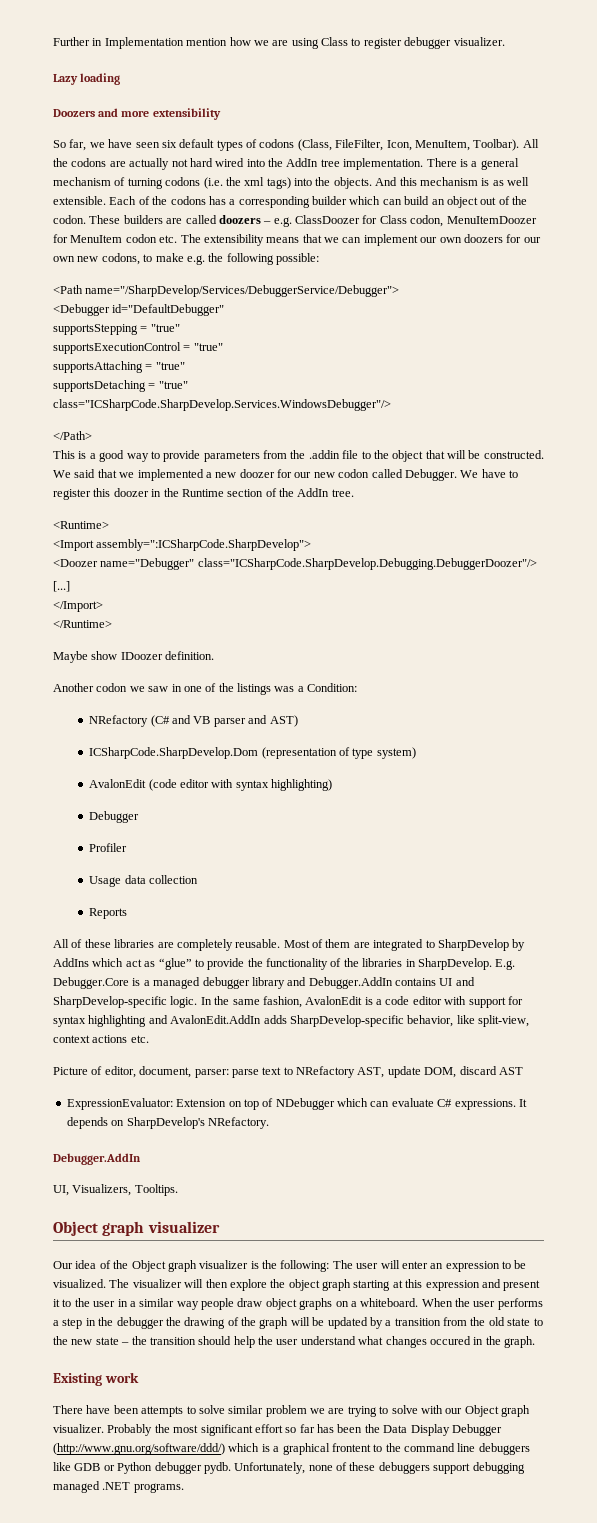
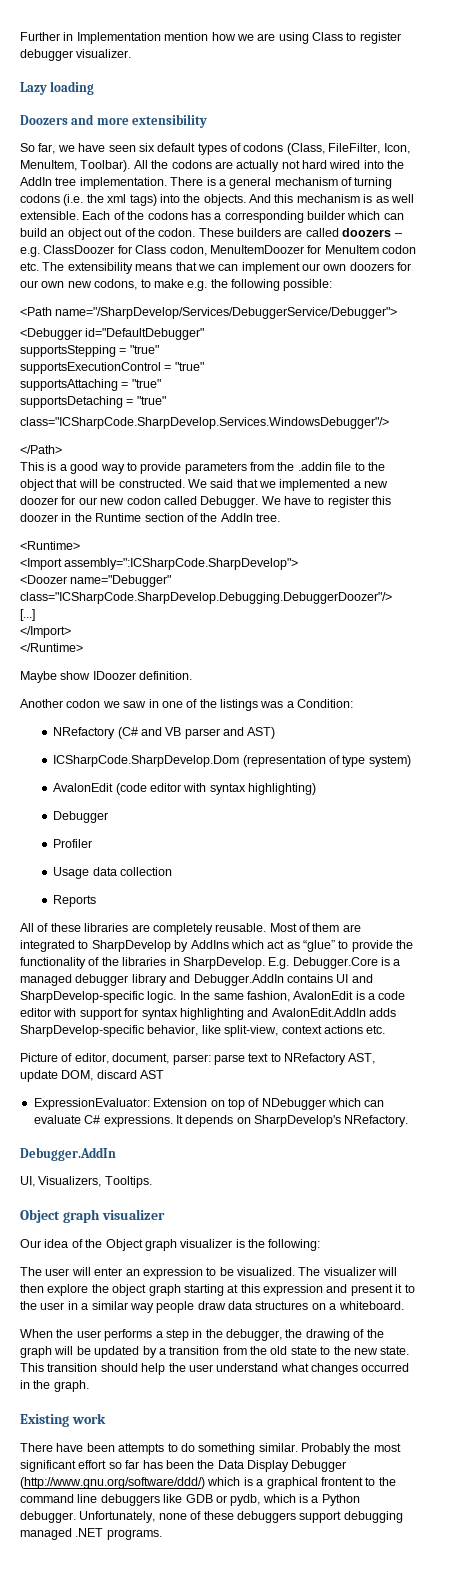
(330, 1266) none -> (321, 1245) //
[265,1298,333,1310] object graphs -> [228,1301,309,1310] data structures
(419, 1302) none -> (404, 1305) //
[116,1317,164,1329] debugger -> [226,1329,282,1341] debugger,
[95,1336,147,1345] state – the -> [380,1346,410,1355] [20,1363,44,1372] state. This
[429,1336,471,1345] occured -> [361,1363,410,1372] occurred
[198,1405,530,1417] [53,1424,104,1433] solve similar problem we are trying to solve with our Object graph visualizer. -> [180,1443,298,1455] do something similar.
[117,1462,231,1474] Python debugger pydb. -> [230,1494,360,1506] [20,1511,76,1523] pydb, which is a Python debugger.

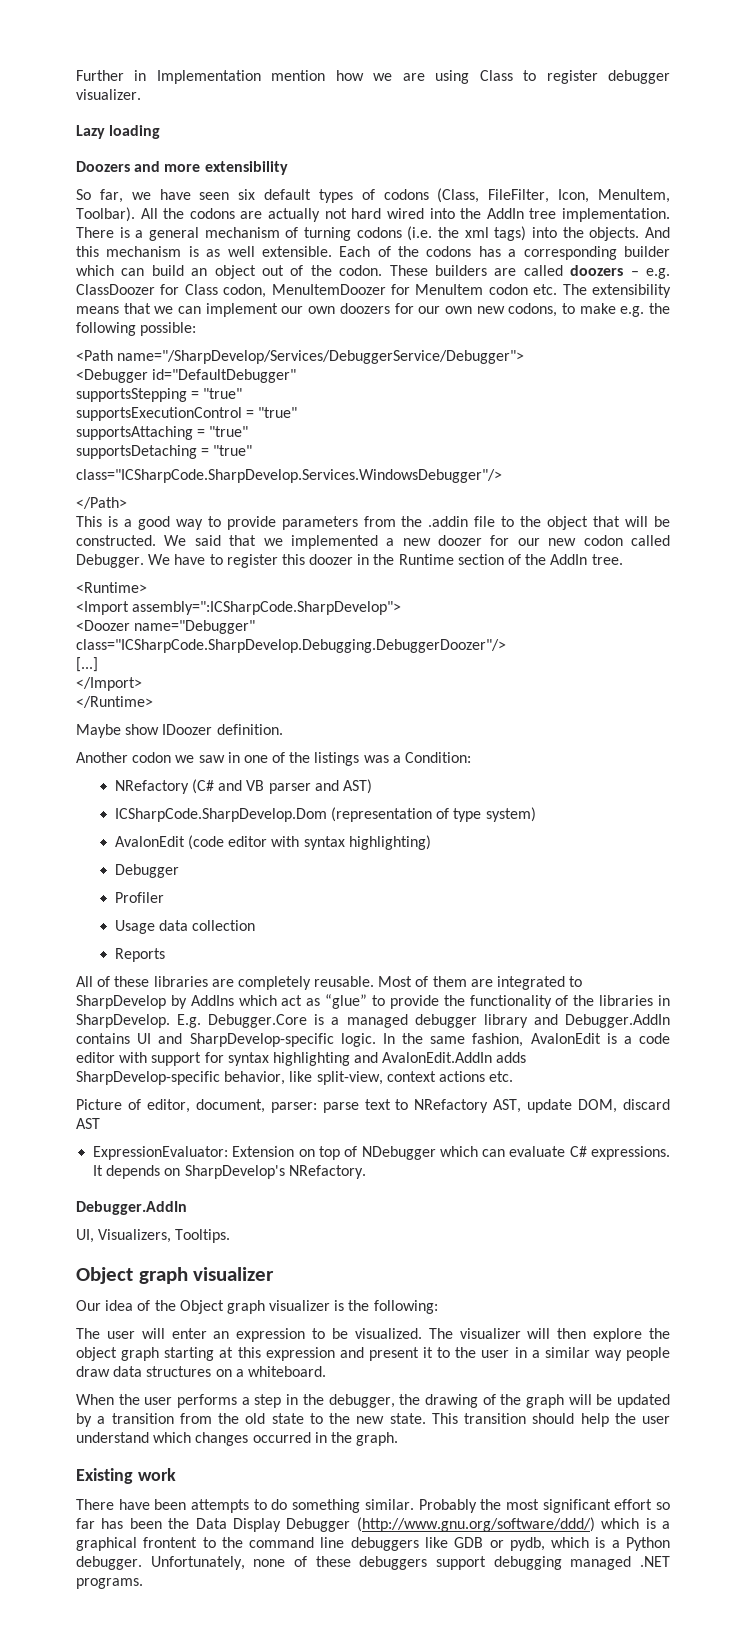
[280,1363,309,1372] what -> [153,1432,192,1443] which

